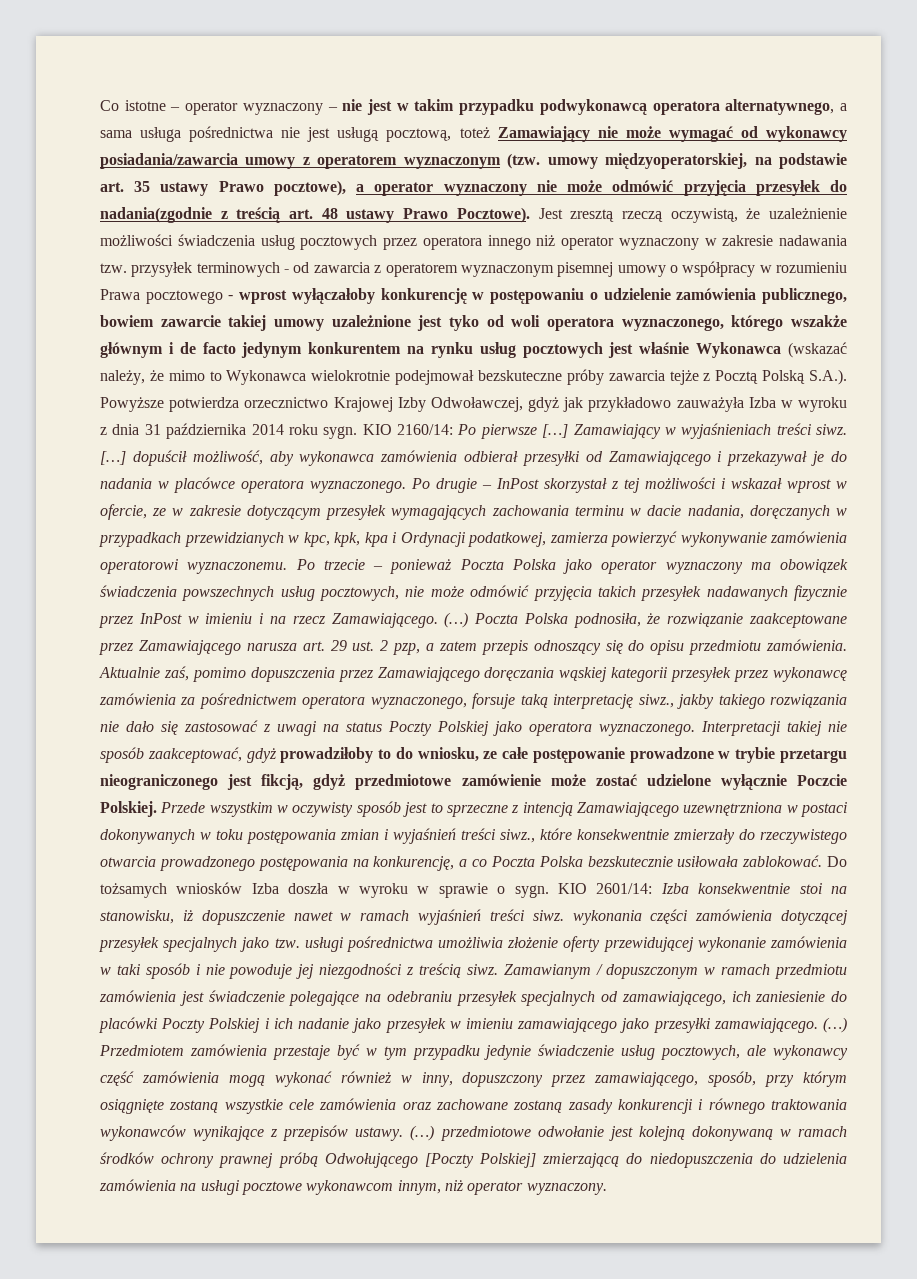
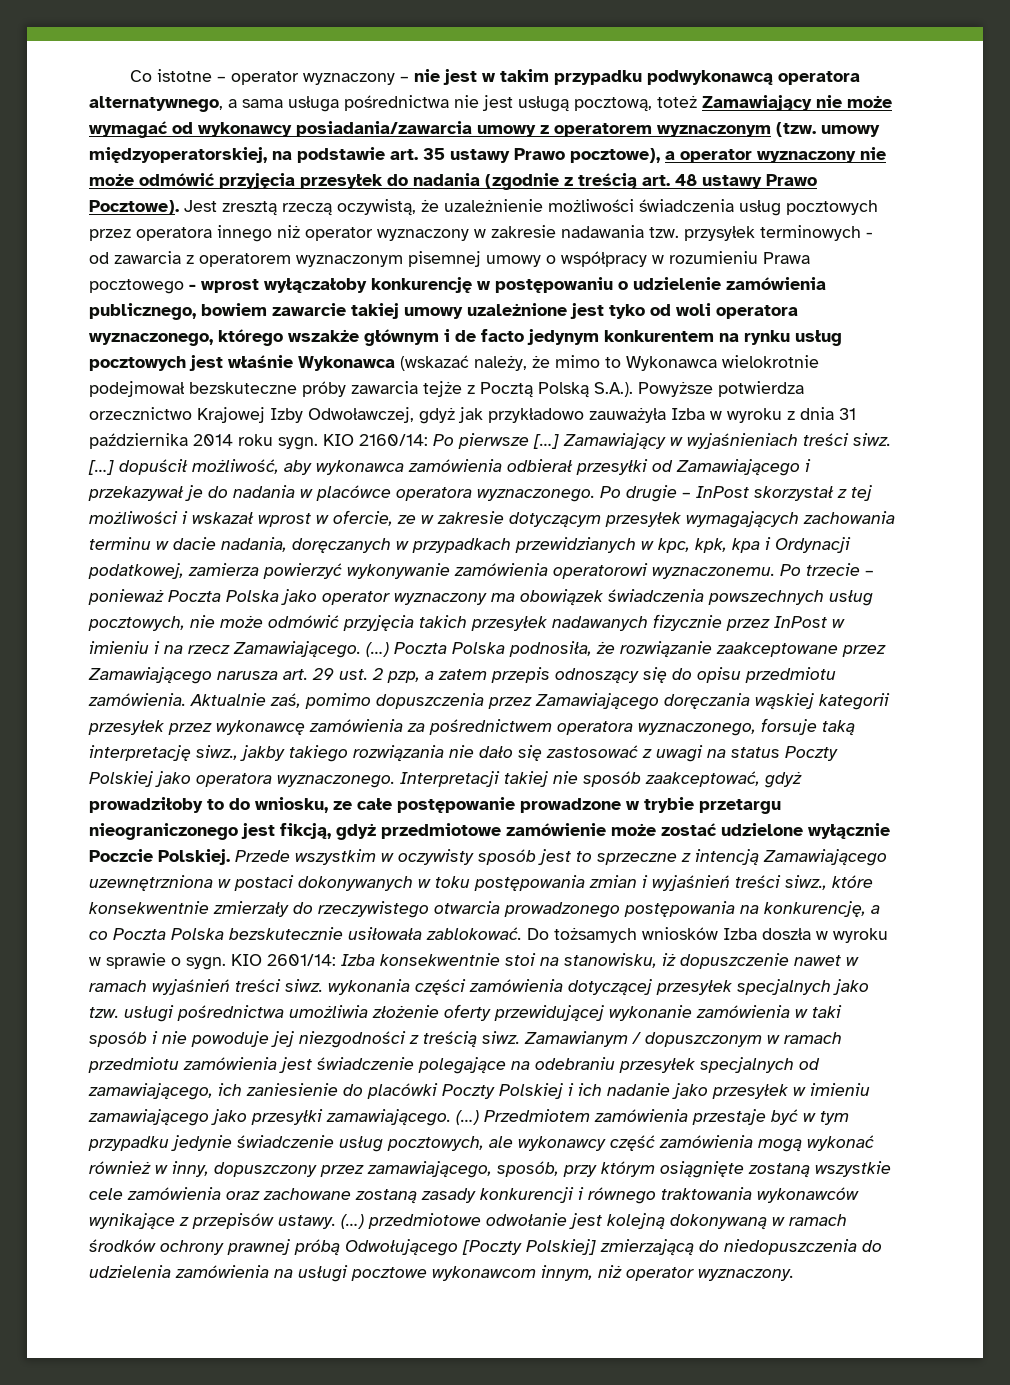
[100,207,212,223] nadania(zgodnie -> [413,173,559,190] nadania (zgodnie

